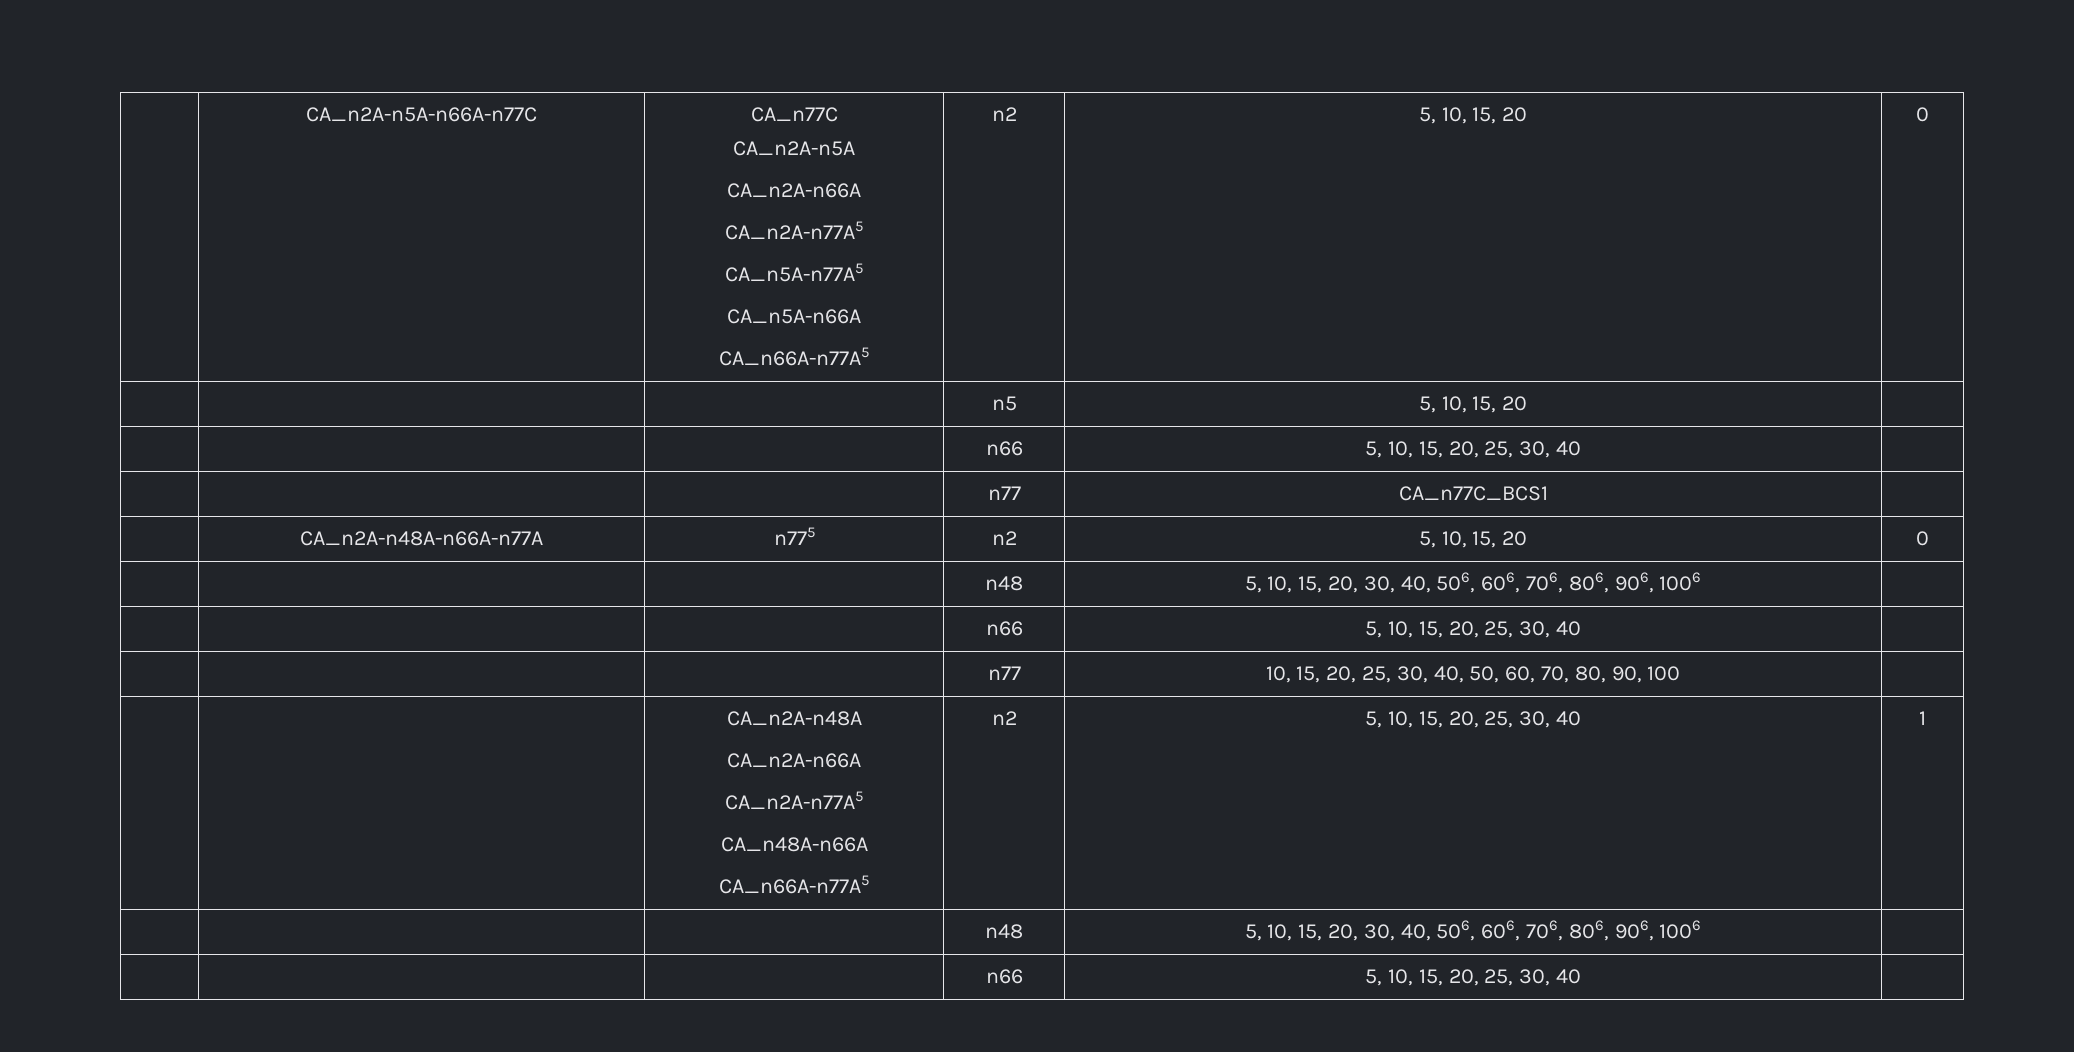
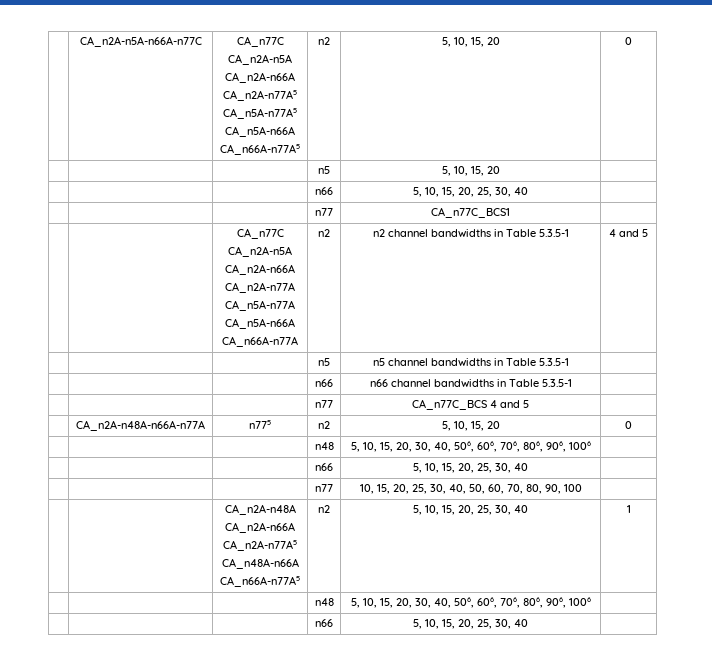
(1548, 493) none -> [236,228,284,239] [228,246,292,257] [225,264,295,275] [225,282,295,293] [225,300,295,311] [225,318,295,329] [222,336,298,347] [318,229,330,237] [372,229,569,237] [609,229,648,237] [318,358,330,366] [372,358,569,366] [315,379,333,387] [369,379,572,387] [315,400,333,408] [412,399,529,410] // | | CA_n77C // CA_n2A-n5A // CA_n2A-n66A // CA_n2A-n77A // CA_n5A-n77A // CA_n5A-n66A // CA_n66A-n77A | n2 | n2 channel bandwidths in Table 5.3.5-1 | 4 and 5 // | | | n5 | n5 channel bandwidths in Table 5.3.5-1 | // | | | n66 | n66 channel bandwidths in Table 5.3.5-1 | // | | | n77 | CA_n77C_BCS 4 and 5 |

